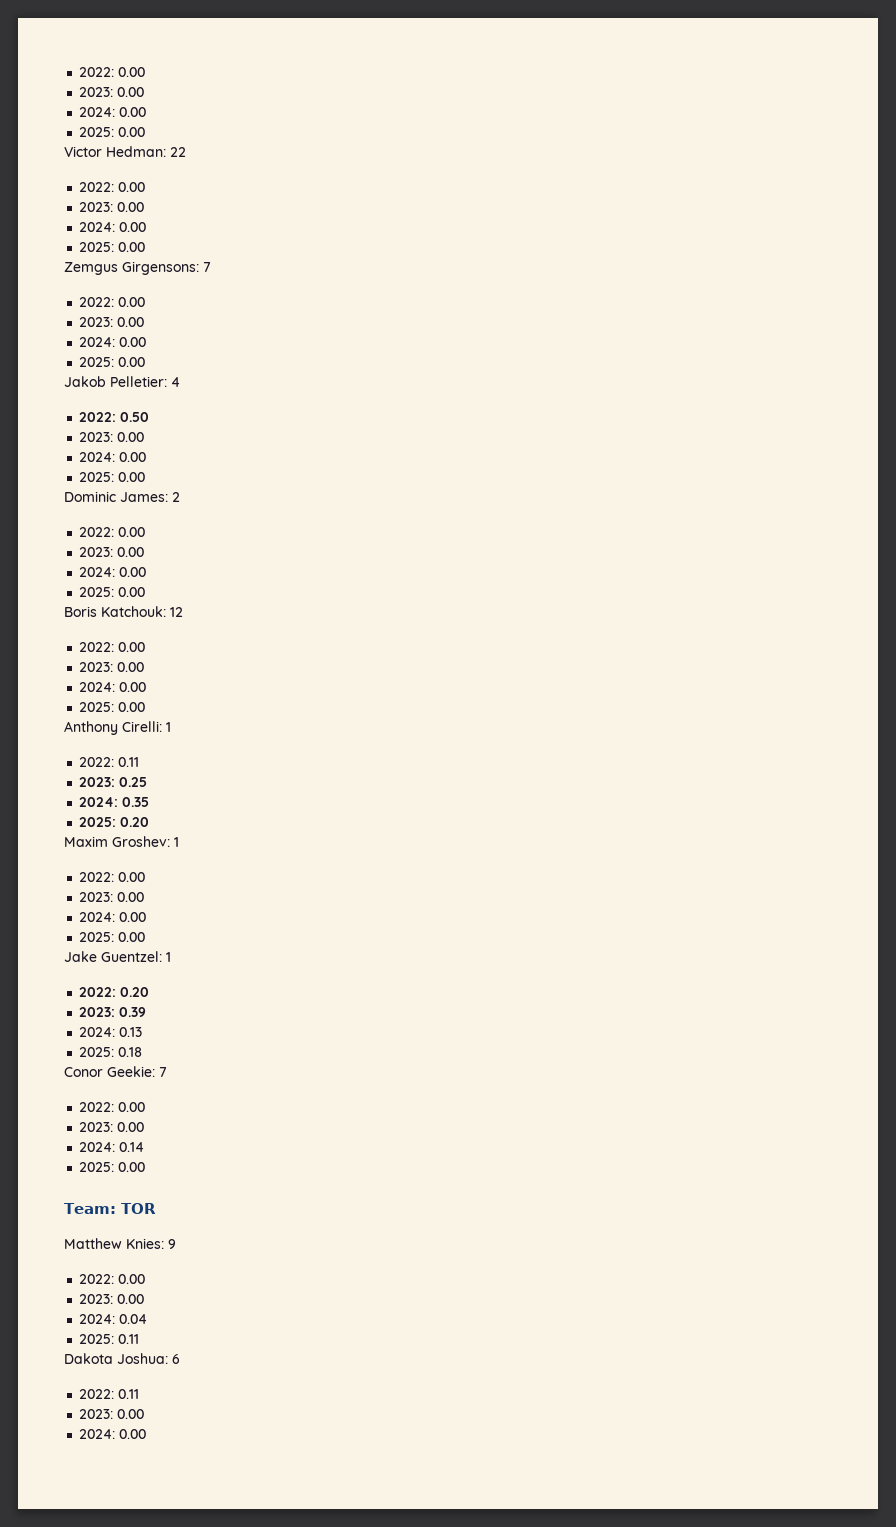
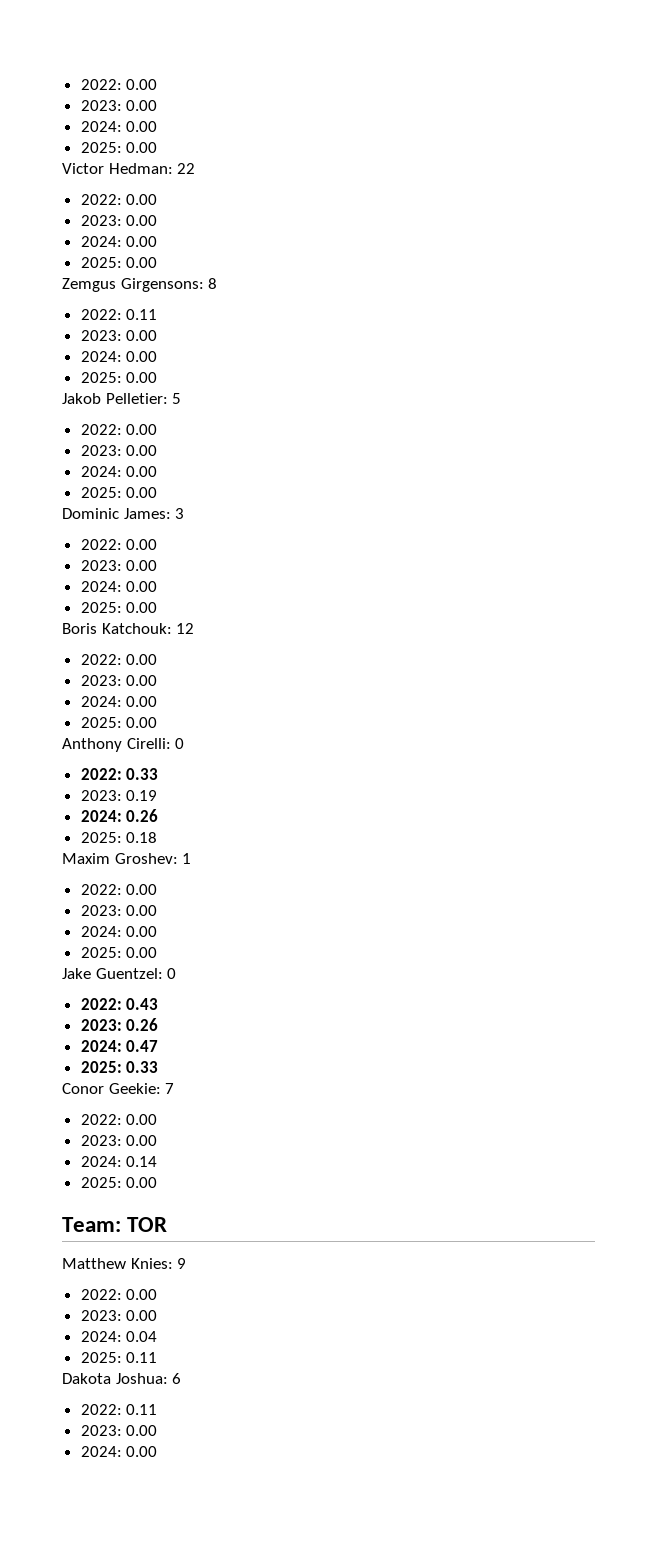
[203,262,211,272] [79,297,146,307] [79,317,145,327] [79,337,147,347] [79,357,146,367] [64,376,180,387] [79,412,150,422] [79,432,145,442] [79,452,147,462] [79,472,146,482] 7 // 2022: 0.00 // 2023: 0.00 // 2024: 0.00 // 2025: 0.00 // Jakob Pelletier: 4 // 2022: 0.50 // 2023: 0.00 // 2024: 0.00 // 2025: 0.00 -> [208,278,218,289] [80,309,158,320] [80,330,158,341] [80,351,158,362] [80,372,158,383] [62,393,182,404] [80,424,158,435] [80,445,158,456] [80,466,158,477] [80,487,158,498] 8 // 2022: 0.11 // 2023: 0.00 // 2024: 0.00 // 2025: 0.00 // Jakob Pelletier: 5 // 2022: 0.00 // 2023: 0.00 // 2024: 0.00 // 2025: 0.00
[172,492,180,502] 2 -> [175,508,185,519] 3
[166,722,171,732] [79,757,140,767] [79,777,148,787] [79,797,150,807] [79,817,150,827] 1 // 2022: 0.11 // 2023: 0.25 // 2024: 0.35 // 2025: 0.20 -> [175,738,185,749] [80,768,159,780] [80,790,158,801] [80,809,159,822] [80,832,158,843] 0 // 2022: 0.33 // 2023: 0.19 // 2024: 0.26 // 2025: 0.18
[166,952,171,962] [79,987,150,997] [79,1007,147,1017] [79,1027,143,1037] [79,1047,143,1057] 1 // 2022: 0.20 // 2023: 0.39 // 2024: 0.13 // 2025: 0.18 -> [167,968,177,979] [80,998,159,1010] [80,1018,159,1031] [80,1040,159,1052] [80,1061,159,1073] 0 // 2022: 0.43 // 2023: 0.26 // 2024: 0.47 // 2025: 0.33

